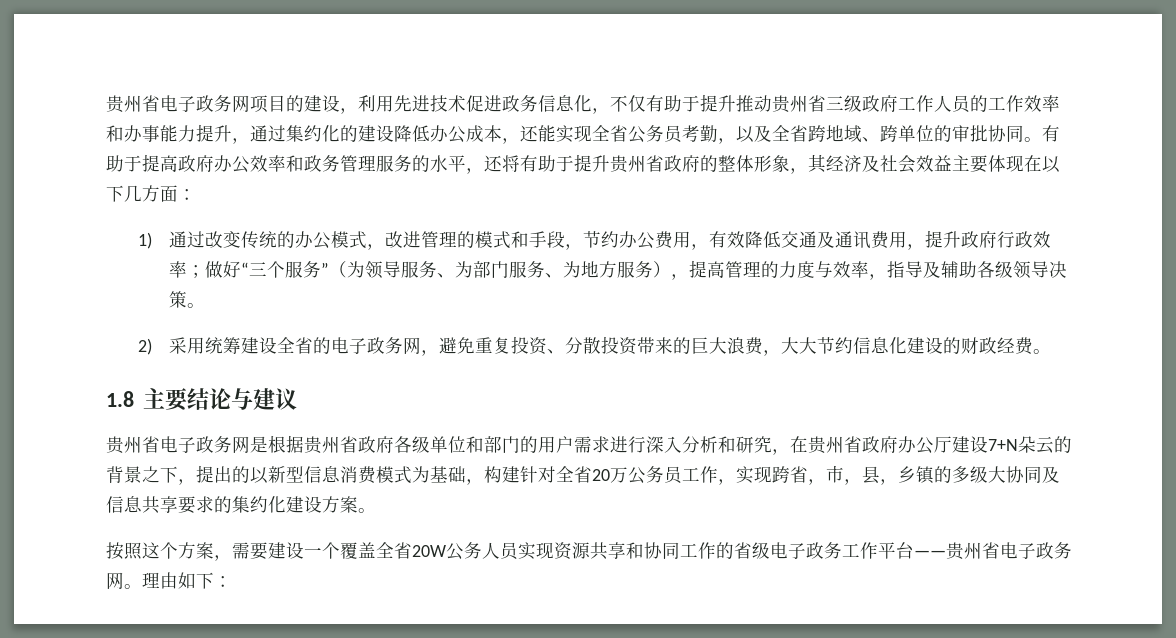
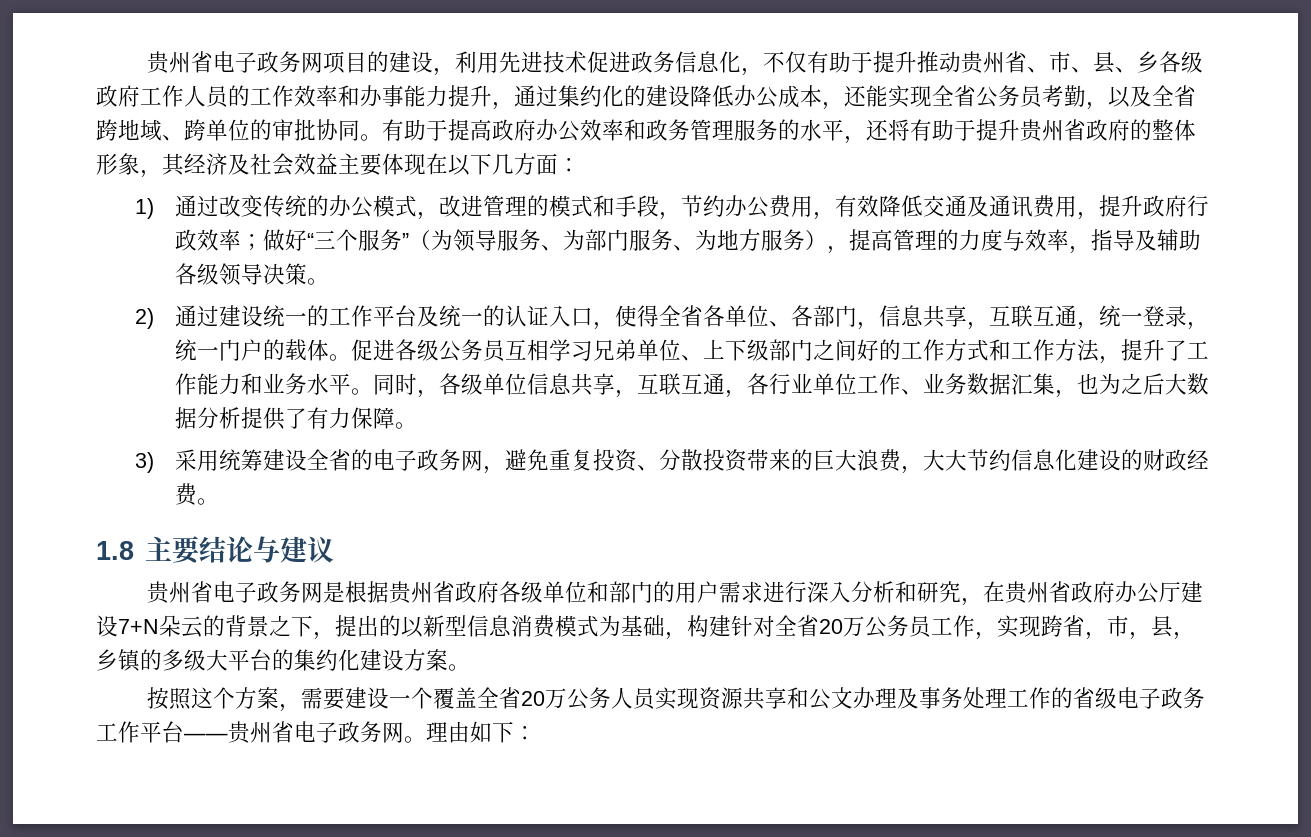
[826,96,844,110] 三 -> [1026,51,1181,74] 、市、县、乡各
(152, 346) none -> [174,305,1209,330] [174,339,1209,364] [174,373,1209,398] [174,407,417,430] [135,452,155,473] 通过建设统一的工作平台及统一的认证入口，使得全省各单位、各部门，信息共享，互联互通，统一登录，统一门户的载体。促进各级公务员互相学习兄弟单位、上下级部门之间好的工作方式和工作方法，提升了工作能力和业务水平。同时，各级单位信息共享，互联互通，各行业单位工作、业务数据汇集，也为之后大数据分析提供了有力保障。 // 3)
[1006,466,1060,483] [106,496,214,514] 协同及信息共享要求 -> [228,649,272,671] 平台
[412,545,446,557] 20W -> [520,688,567,709] 20万
[644,542,680,559] 协同 -> [808,687,1007,710] 公文办理及事务处理

